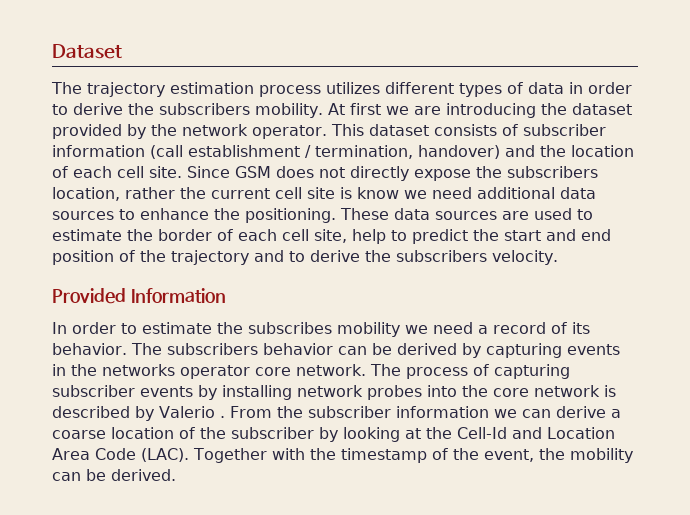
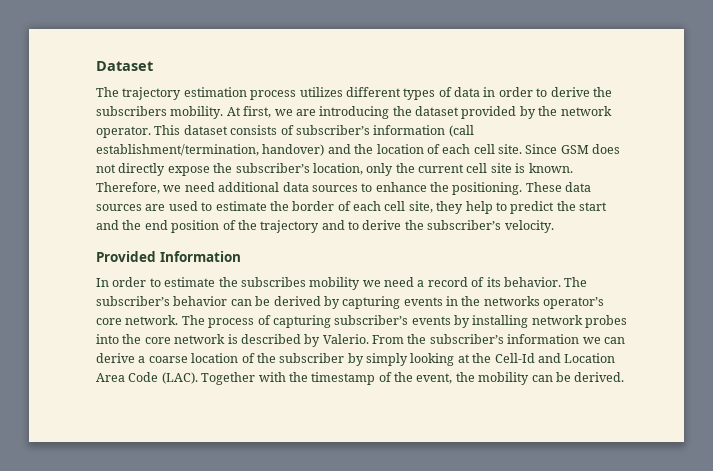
[349,103,381,115] first -> [243,106,272,118] first,
[522,124,606,136] subscriber -> [295,125,370,135] subscriber’s
[188,145,413,159] establishment / termination, -> [96,144,259,156] establishment/termination,
[507,166,598,178] [52,187,175,201] subscribers location, rather -> [235,163,394,176] subscriber’s location, only
[357,187,399,199] know -> [528,163,573,173] [96,182,160,194] known. Therefore,
(347, 236) none -> [436,201,464,214] they
(576, 235) none -> [122,220,142,230] the
[396,250,487,262] subscribers -> [427,220,502,230] subscriber’s
[166,343,258,355] subscribers -> [96,296,170,306] subscriber’s
[180,365,250,379] operator -> [543,297,605,309] operator’s
[52,385,135,397] subscriber -> [334,315,409,325] subscriber’s
[159,406,225,418] Valerio . -> [322,334,369,344] Valerio.
[307,406,391,418] subscriber -> [429,334,504,344] subscriber’s
(338, 434) none -> [366,353,408,366] simply

